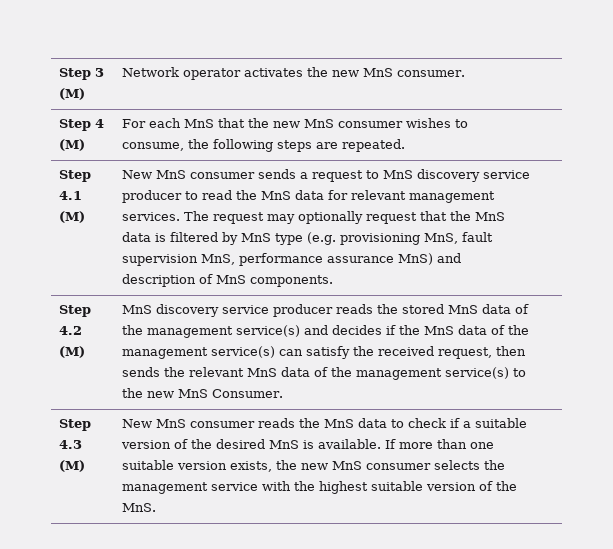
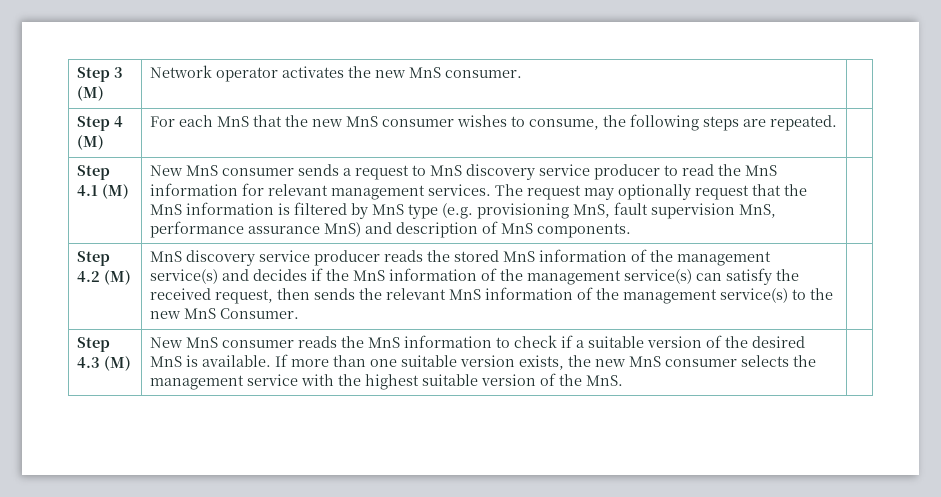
[294,190,324,200] data -> [149,183,238,196] information
[121,232,151,242] data -> [185,202,274,215] information
[481,304,511,314] data -> [538,249,627,262] information
[457,325,487,335] data -> [388,268,477,281] information
[280,367,310,377] data -> [484,287,573,300] information
[357,418,387,428] data -> [403,335,492,348] information

